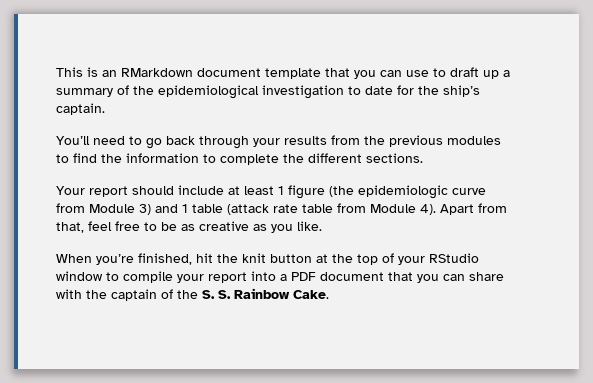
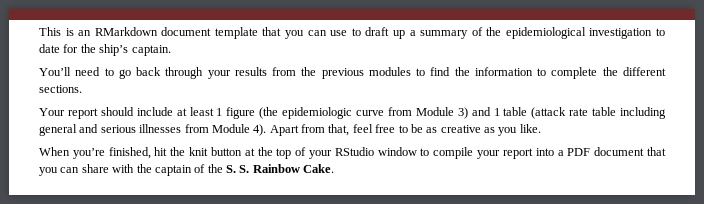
(333, 208) none -> [619,107,666,119] [39,124,182,136] including general and serious illnesses

